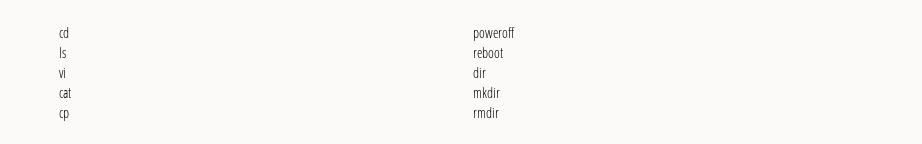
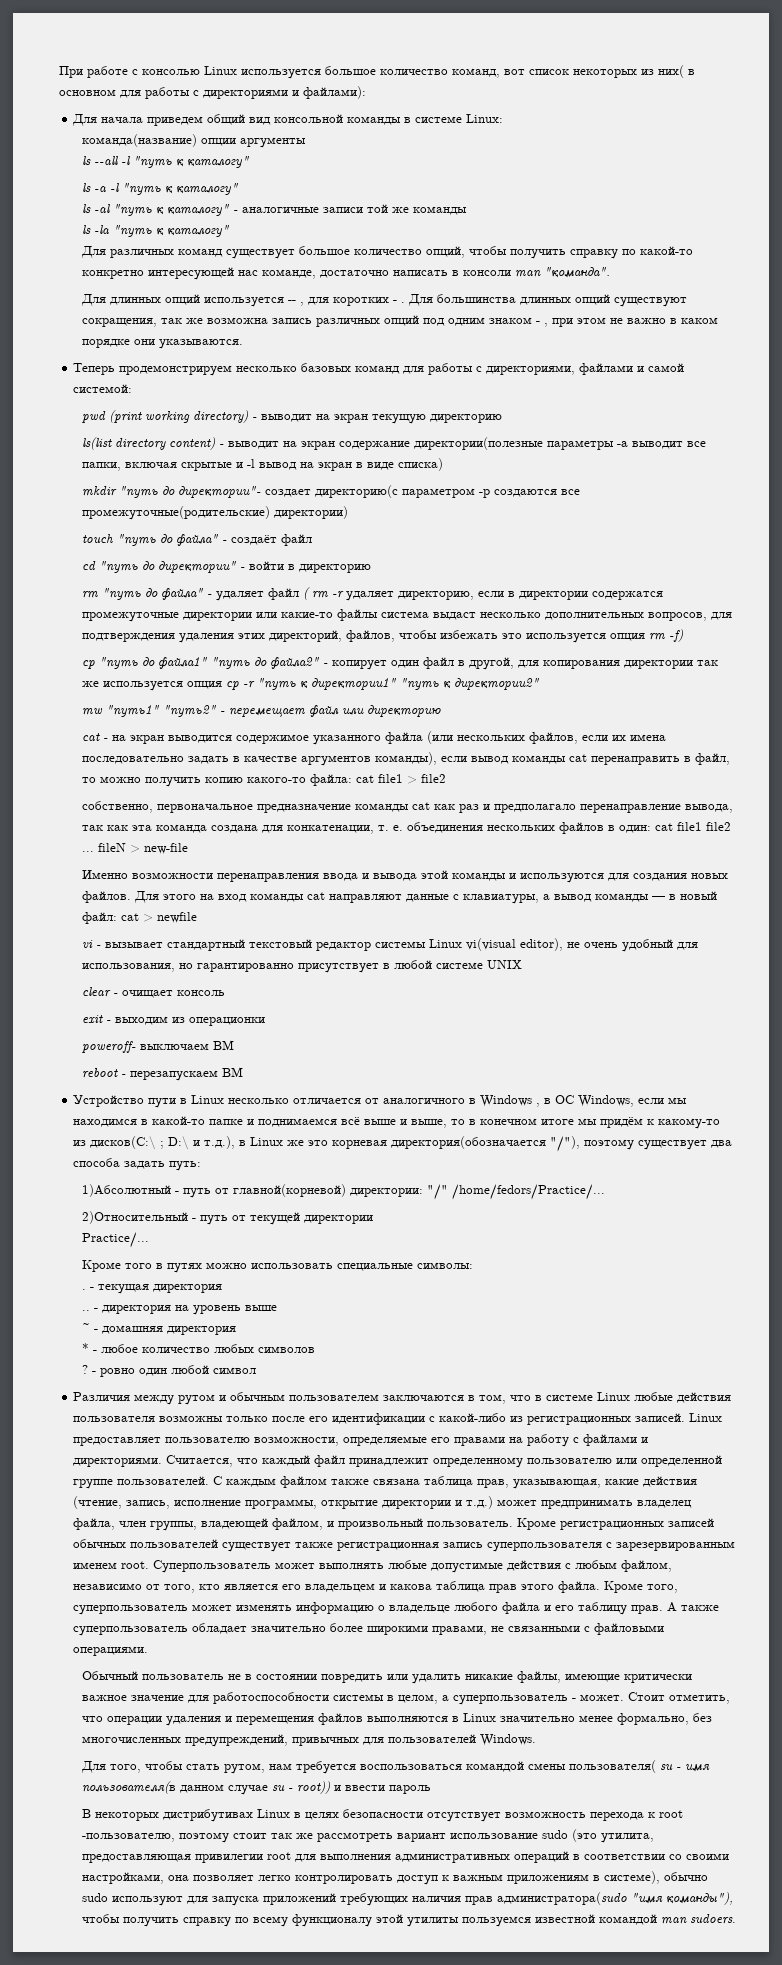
[59,27,69,38] [59,47,66,58] [59,68,66,78] [59,88,71,98] [59,110,69,121] [473,27,515,41] [473,47,503,58] [473,67,486,78] [473,87,500,98] [473,107,499,118] cd // ls // vi // cat // cp // poweroff // reboot // dir // mkdir // rmdir -> [59,65,695,79] [59,86,366,99] [72,114,504,126] [81,134,306,148] [81,156,249,168] [81,183,238,195] [81,204,467,216] [81,225,229,237] [80,246,693,259] [81,267,610,280] [80,294,687,307] [81,315,718,327] [81,339,243,349] [73,363,685,376] [73,384,133,393] [81,410,502,424] [81,437,706,450] [81,458,443,471] [81,485,580,498] [81,506,348,520] [81,534,312,546] [81,561,371,573] [81,587,663,601] [81,609,732,622] [81,629,683,643] [81,657,718,670] [81,678,539,691] [81,705,441,717] [81,731,666,745] [81,752,730,766] [81,774,446,787] [81,801,733,813] [81,822,731,834] [81,843,188,854] [81,870,728,883] [81,891,717,904] [81,912,197,924] [81,938,698,952] [81,960,522,973] [81,987,225,998] [81,1015,265,1026] [81,1040,234,1053] [81,1067,243,1081] [73,1095,688,1108] [73,1116,721,1129] [73,1136,733,1152] [73,1158,202,1171] [81,1184,605,1200] [81,1211,373,1225] [81,1232,149,1248] [81,1260,473,1273] [81,1284,222,1294] [81,1305,277,1315] [81,1323,236,1335] [81,1343,315,1353] [81,1365,256,1377] [73,1392,732,1405] [73,1413,723,1425] [73,1434,649,1447] [73,1455,723,1468] [73,1476,698,1489] [73,1496,693,1509] [73,1518,715,1531] [73,1539,736,1552] [73,1560,673,1573] [73,1581,679,1593] [73,1602,720,1615] [73,1623,665,1636] [73,1646,149,1656] [81,1671,692,1684] [81,1692,730,1705] [81,1713,712,1726] [81,1734,536,1747] [80,1760,710,1774] [81,1781,431,1795] [81,1809,683,1822] [81,1829,654,1843] [81,1851,729,1863] [81,1871,708,1885] [81,1892,733,1906] [81,1914,736,1927] При работе с консолью Linux используется большое количество команд, вот список некоторых из них( в основном для работы с директориями и файлами): // Для начала приведем общий вид консольной команды в системе Linux: // команда(название) опции аргументы // ls --all -l "путь к каталогу" // ls -a -l "путь к каталогу" // ls -al "путь к каталогу" - аналогичные записи той же команды // ls -la "путь к каталогу" // Для различных команд существует большое количество опций, чтобы получить справку по какой-то конкретно интересующей нас команде, достаточно написать в консоли man "команда". // Для длинных опций используется -- , для коротких - . Для большинства длинных опций существуют сокращения, так же возможна запись различных опций под одним знаком - , при этом не важно в каком порядке они указываются. // Теперь продемонстрируем несколько базовых команд для работы с директориями, файлами и самой системой: // pwd (print working directory) - выводит на экран текущую директорию // ls(list directory content) - выводит на экран содержание директории(полезные параметры -a выводит все папки, включая скрытые и -l вывод на экран в виде списка) // mkdir "путь до директории"- создает директорию(с параметром -p создаются все промежуточные(родительские) директории) // touch "путь до файла" - создаёт файл // cd "путь до директории" - войти в директорию // rm "путь до файла" - удаляет файл ( rm -r удаляет директорию, если в директории содержатся промежуточные директории или какие-то файлы система выдаст несколько дополнительных вопросов, для подтверждения удаления этих директорий, файлов, чтобы избежать это используется опция rm -f) // cp "путь до файла1" "путь до файла2" - копирует один файл в другой, для копирования директории так же используется опция cp -r "путь к директории1" "путь к директории2" // mw "путь1" "путь2" - перемещает файл или директорию // cat - на экран выводится содержимое указанного файла (или нескольких файлов, если их имена последовательно задать в качестве аргументов команды), если вывод команды cat перенаправить в файл, то можно получить копию какого-то файла: cat file1 > file2 // собственно, первоначальное предназначение команды cat как раз и предполагало перенаправление вывода, так как эта команда создана для конкатенации, т. е. объединения нескольких файлов в один: cat file1 file2 ... fileN > new-file // Именно возможности перенаправления ввода и вывода этой команды и используются для создания новых файлов. Для этого на вход команды cat направляют данные с клавиатуры, а вывод команды — в новый файл: cat > newfile // vi - вызывает стандартный текстовый редактор системы Linux vi(visual editor), не очень удобный для использования, но гарантированно присутствует в любой системе UNIX // clear - очищает консоль // exit - выходим из операционки // poweroff- выключаем ВМ // reboot - перезапускаем ВМ // Устройство пути в Linux несколько отличается от аналогичного в Windows , в ОС Windows, если мы находимся в какой-то папке и поднимаемся всё выше и выше, то в конечном итоге мы придём к какому-то из дисков(С:\ ; D:\ и т.д.), в Linux же это корневая директория(обозначается "/"), поэтому существует два способа задать путь: // 1)Абсолютный - путь от главной(корневой) директории: "/" /home/fedors/Practice/... // 2)Относительный - путь от текущей директории // Practice/... // Кроме того в путях можно использовать специальные символы: // . - текущая директория // .. - директория на уровень выше // ~ - домашняя директория // * - любое количество любых символов // ? - ровно один любой символ // Различия между рутом и обычным пользователем заключаются в том, что в системе Linux любые действия пользователя возможны только после его идентификации с какой-либо из регистрационных записей. Linux предоставляет пользователю возможности, определяемые его правами на работу с файлами и директориями. Считается, что каждый файл принадлежит определенному пользователю или определенной группе пользователей. С каждым файлом также связана таблица прав, указывающая, какие действия (чтение, запись, исполнение программы, открытие директории и т.д.) может предпринимать владелец файла, член группы, владеющей файлом, и произвольный пользователь. Кроме регистрационных записей обычных пользователей существует также регистрационная запись суперпользователя с зарезервированным именем root. Суперпользователь может выполнять любые допустимые действия с любым файлом, независимо от того, кто является его владельцем и какова таблица прав этого файла. Кроме того, суперпользователь может изменять информацию о владельце любого файла и его таблицу прав. А также суперпользователь обладает значительно более широкими правами, не связанными с файловыми операциями. // Обычный пользователь не в состоянии повредить или удалить никакие файлы, имеющие критически важное значение для работоспособности системы в целом, а суперпользователь - может. Стоит отметить, что операции удаления и перемещения файлов выполняются в Linux значительно менее формально, без многочисленных предупреждений, привычных для пользователей Windows. // Для того, чтобы стать рутом, нам требуется воспользоваться командой смены пользователя( su - имя пользователя(в данном случае su - root)) и ввести пароль // В некоторых дистрибутивах Linux в целях безопасности отсутствует возможность перехода к root -пользователю, поэтому стоит так же рассмотреть вариант использование sudo (это утилита, предоставляющая привилегии root для выполнения административных операций в соответствии со своими настройками, она позволяет легко контролировать доступ к важным приложениям в системе), обычно sudo используют для запуска приложений требующих наличия прав администратора(sudo "имя команды"), чтобы получить справку по всему функционалу этой утилиты пользуемся известной командой man sudoers.

